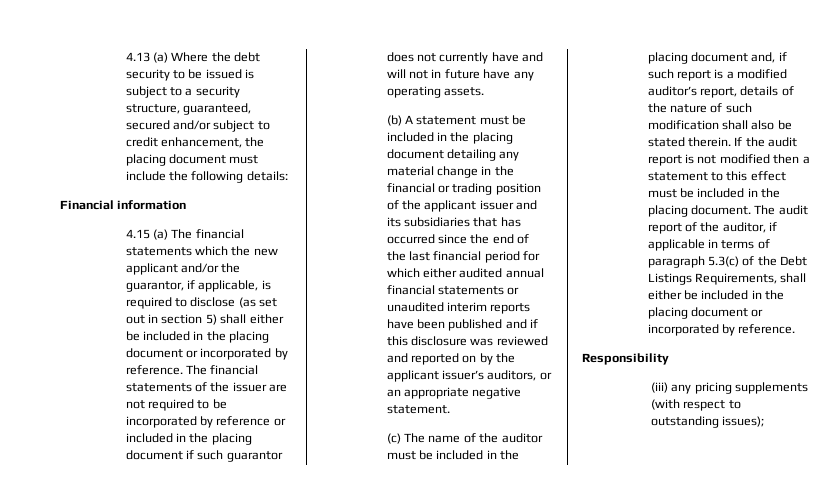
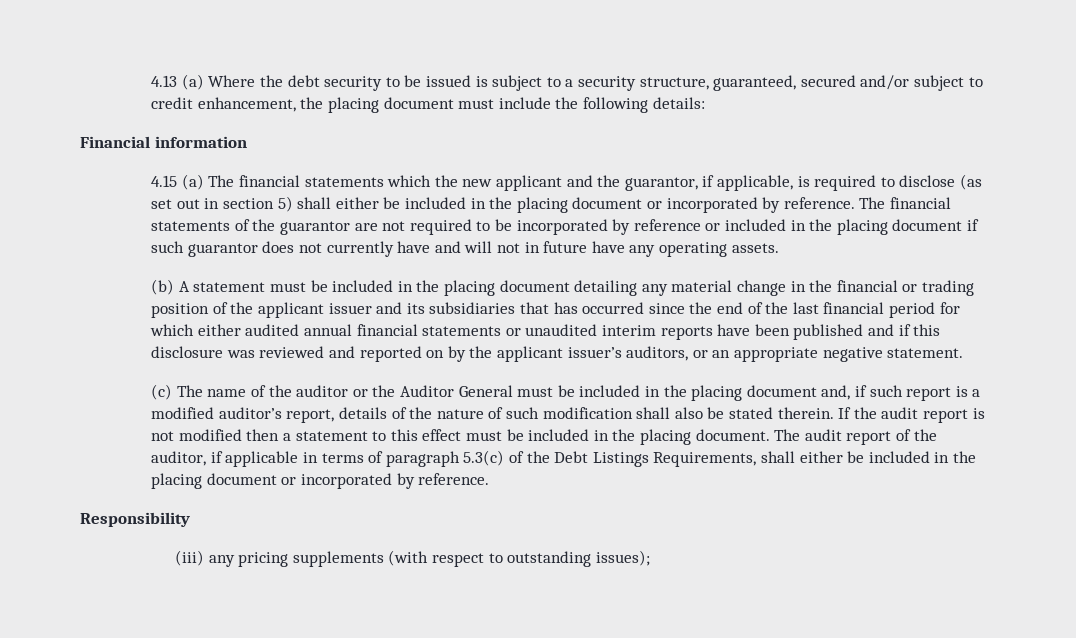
[181,263,220,273] and/or -> [566,175,593,187] and
[232,382,267,392] issuer -> [280,221,351,235] guarantor
(543, 438) none -> [352,385,513,397] or the Auditor General

